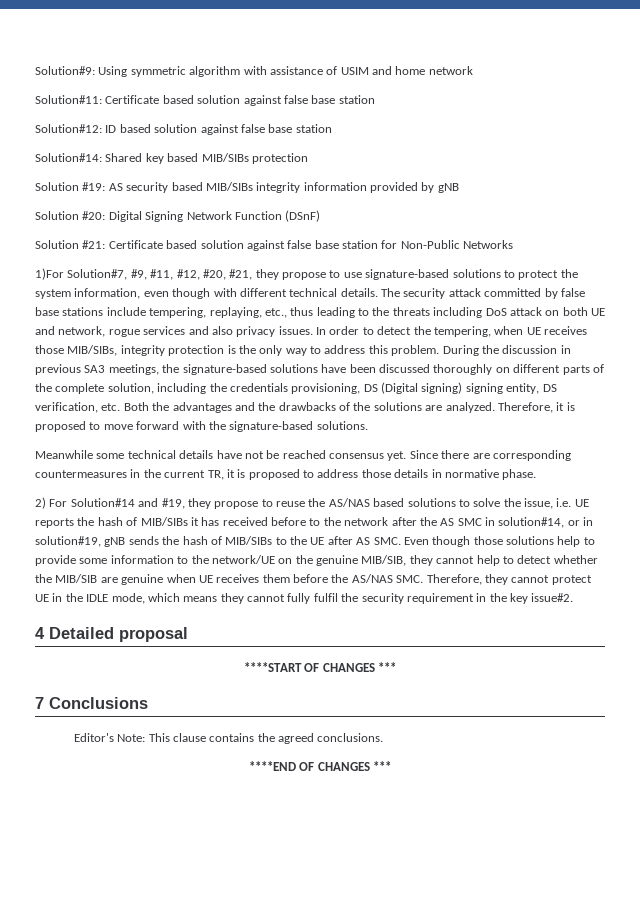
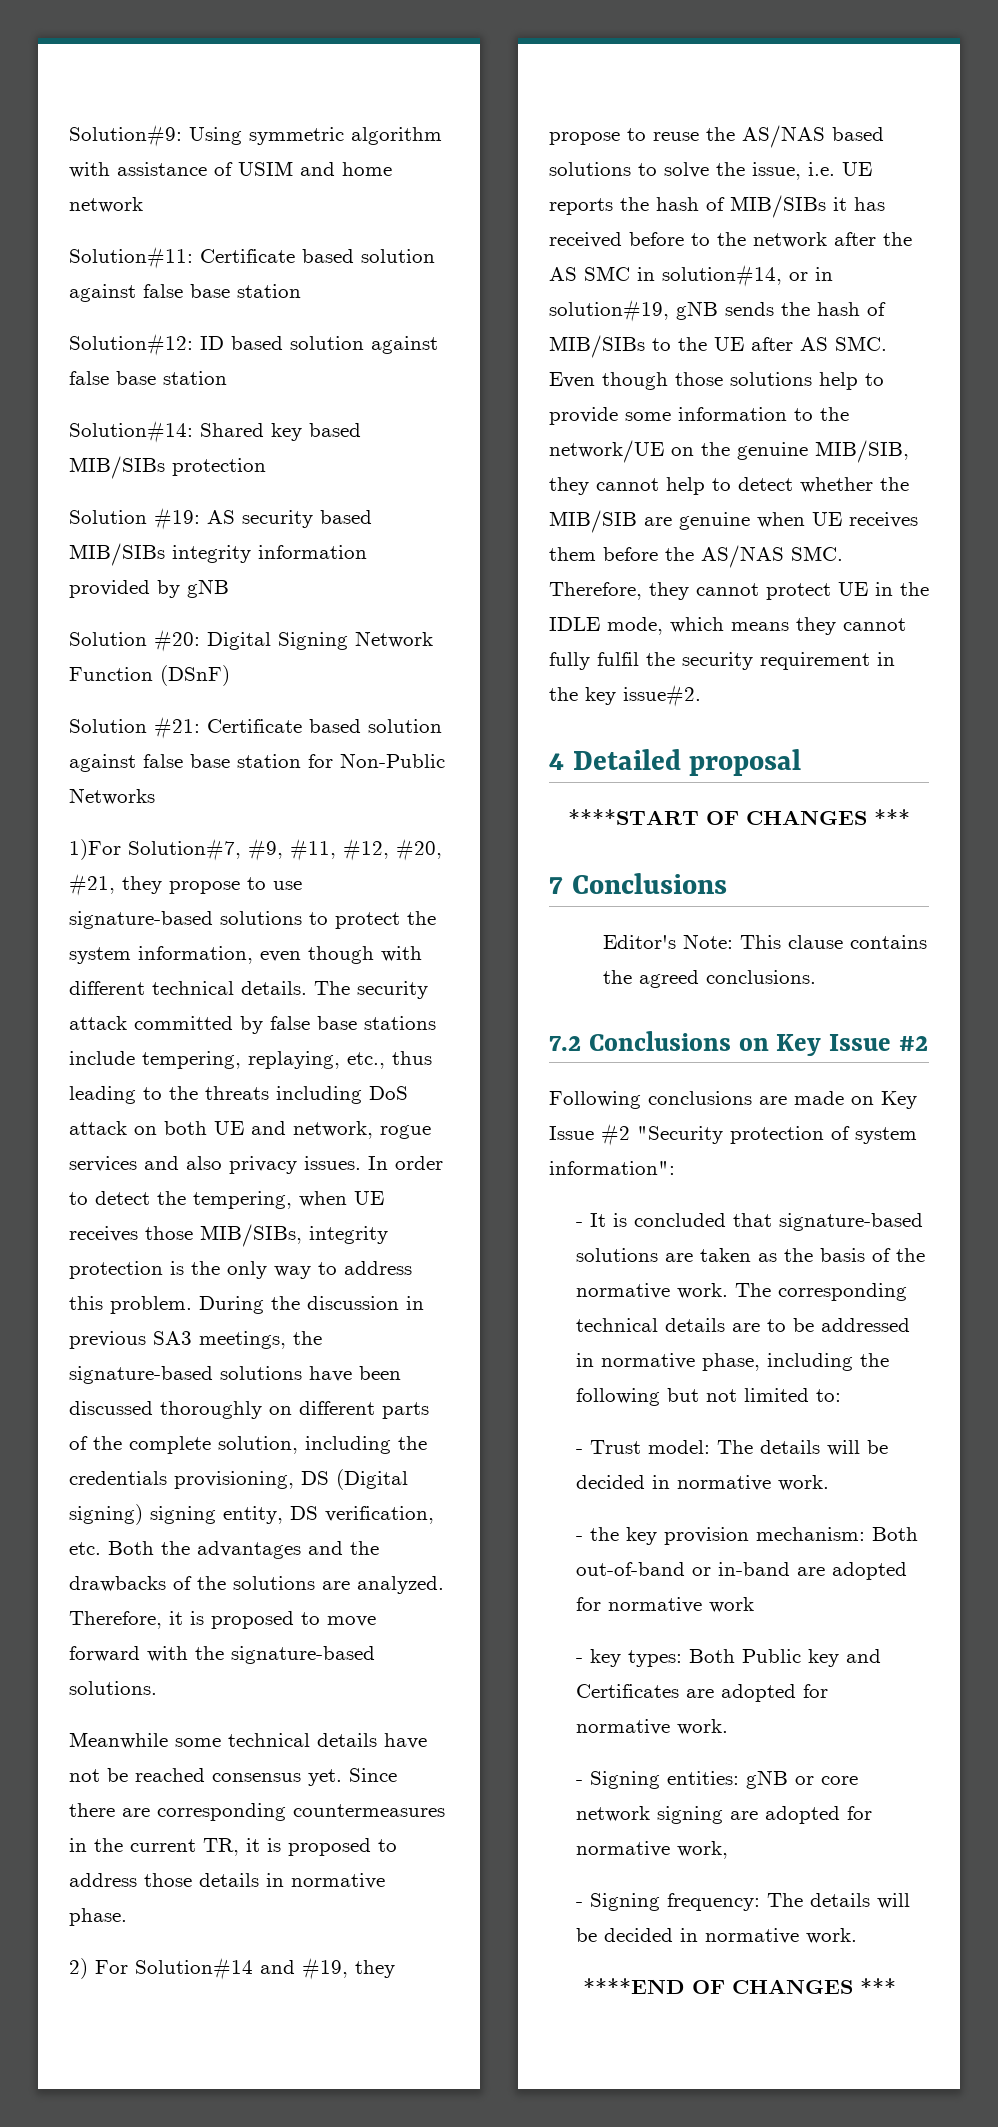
(384, 737) none -> [549,1031,929,1056] [549,1091,917,1109] [549,1123,917,1146] [549,1161,675,1175] [576,1213,924,1231] [576,1248,926,1262] [576,1283,908,1301] [576,1318,911,1332] [576,1353,890,1371] [576,1388,842,1406] [576,1440,889,1456] [576,1475,830,1491] [576,1527,919,1545] [576,1562,908,1580] [576,1597,755,1613] [576,1649,882,1667] [576,1684,829,1702] [576,1719,729,1735] [576,1770,859,1789] [576,1806,873,1824] [576,1841,729,1859] [576,1893,911,1911] [576,1928,858,1944] // 7.2 Conclusions on Key Issue #2 // Following conclusions are made on Key Issue #2 "Security protection of system information": // - It is concluded that signature-based solutions are taken as the basis of the normative work. The corresponding technical details are to be addressed in normative phase, including the following but not limited to: // - Trust model: The details will be decided in normative work. // - the key provision mechanism: Both out-of-band or in-band are adopted for normative work // - key types: Both Public key and Certificates are adopted for normative work. // - Signing entities: gNB or core network signing are adopted for normative work, // - Signing frequency: The details will be decided in normative work.

